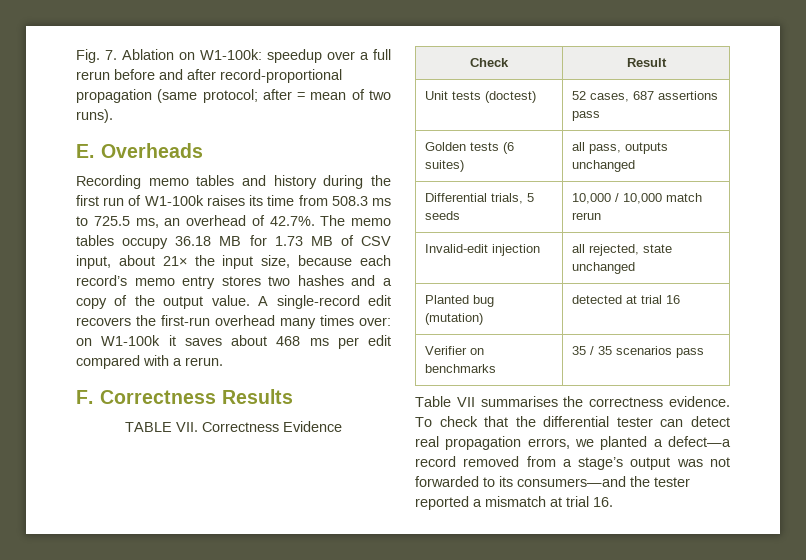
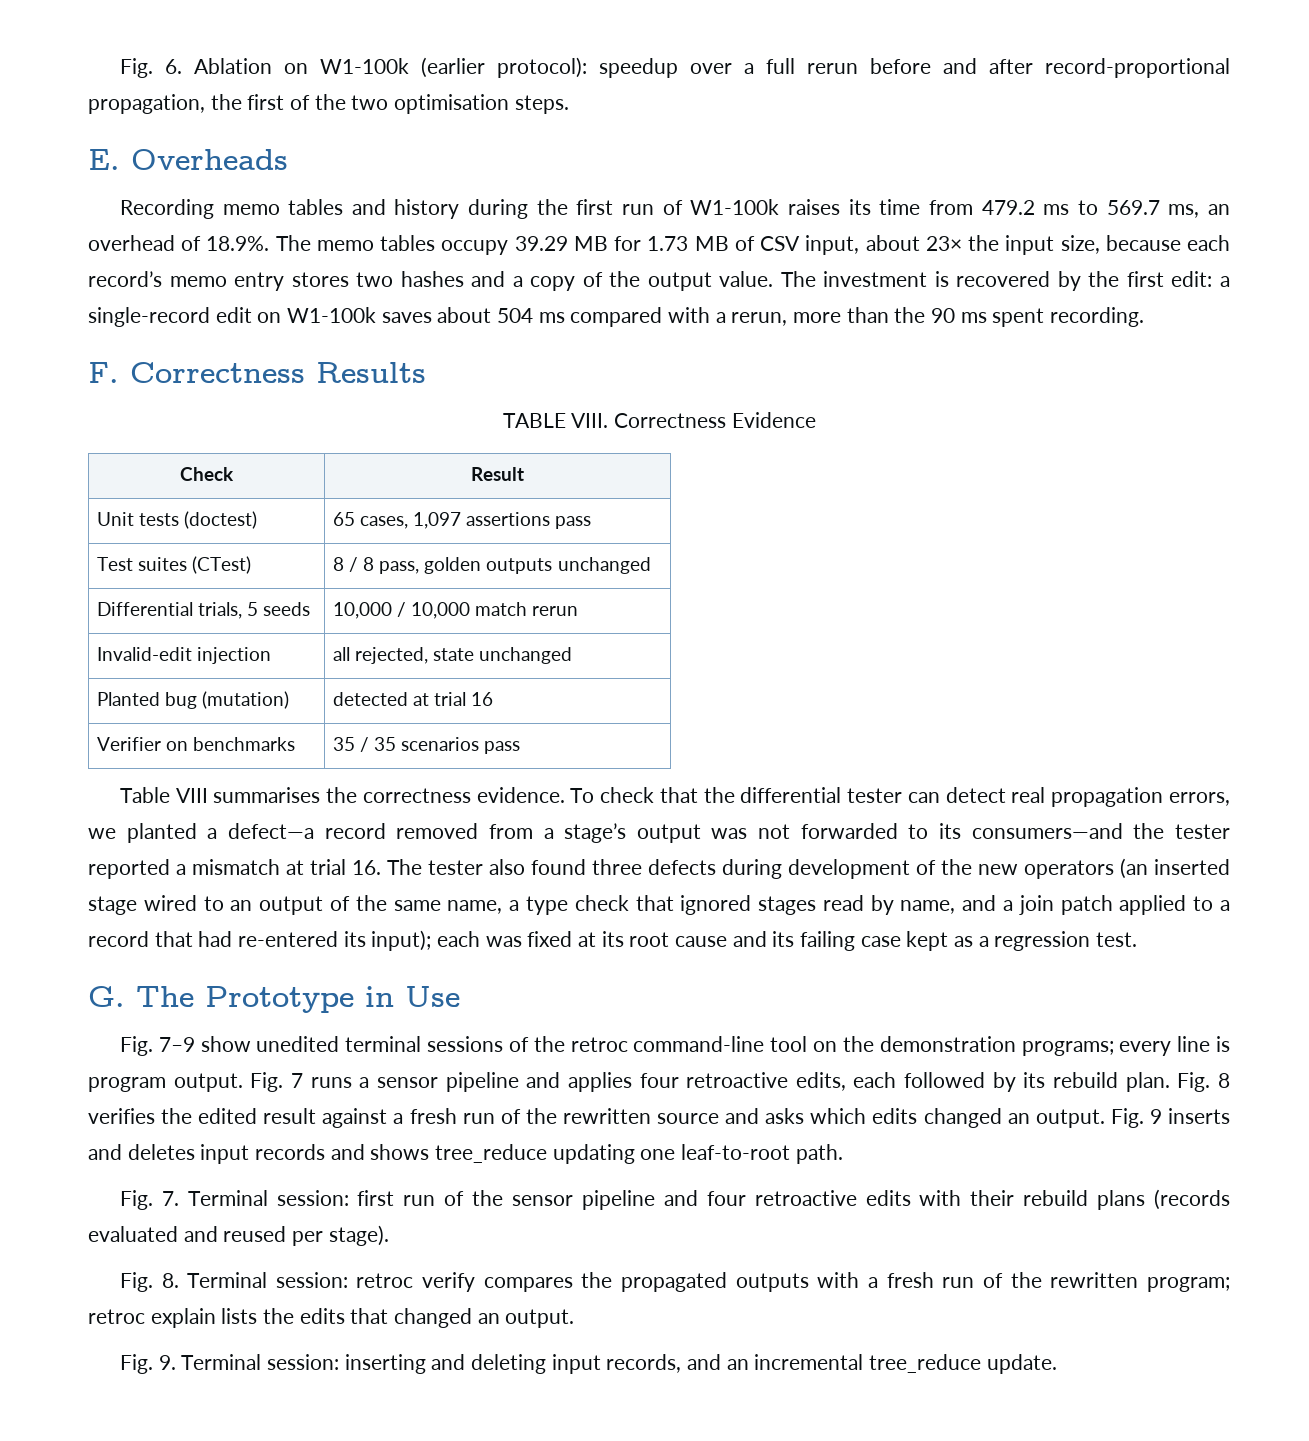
[76,49,117,63] Fig. 7. -> [119,58,182,78] Fig. 6.
[200,49,262,60] W1-100k: -> [319,57,587,78] W1-100k (earlier protocol):
[76,89,391,103] [76,109,113,123] propagation (same protocol; after = mean of two runs). -> [88,94,569,114] propagation, the first of the two optimisation steps.
[331,196,368,206] 508.3 -> [981,200,1035,215] 479.2
[93,216,130,226] 725.5 -> [1106,200,1160,215] 569.7
[269,216,315,226] 42.7%. -> [206,236,270,251] 18.9%.
[175,236,212,246] 36.18 -> [514,236,568,251] 39.29
[162,256,187,266] 21× -> [925,236,962,251] 23×
[258,295,391,309] [76,315,391,329] [76,335,176,346] A single-record edit recovers the first-run overhead many times over: on W1-100k it -> [780,271,1231,291] [88,307,377,327] The investment is recovered by the first edit: a single-record edit on W1-100k
[276,335,391,349] [76,355,223,369] 468 ms per edit compared with a rerun. -> [497,307,1145,327] 504 ms compared with a rerun, more than the 90 ms spent recording.
[176,422,198,432] VII. -> [571,413,609,428] VIII.
[571,91,654,102] 52 cases, 687 -> [332,512,462,529] 65 cases, 1,097
[424,142,514,154] [424,160,464,172] [571,142,621,154] Golden tests (6 suites) | all pass, -> [96,556,252,574] [332,557,482,574] Test suites (CTest) | 8 / 8 pass, golden
[456,397,475,407] VII -> [175,788,208,803] VIII
(613, 502) none -> [387,858,1230,879] [88,895,1230,915] [88,930,1138,951] [88,986,460,1013] [119,1036,1230,1056] [88,1072,1230,1092] [88,1108,1230,1128] [88,1144,843,1164] [119,1189,1230,1210] [88,1225,389,1246] [119,1272,1230,1292] [88,1308,575,1328] [119,1354,1057,1374] The tester also found three defects during development of the new operators (an inserted stage wired to an output of the same name, a type check that ignored stages read by name, and a join patch applied to a record that had re-entered its input); each was fixed at its root cause and its failing case kept as a regression test. // G. The Prototype in Use // Fig. 7–9 show unedited terminal sessions of the retroc command-line tool on the demonstration programs; every line is program output. Fig. 7 runs a sensor pipeline and applies four retroactive edits, each followed by its rebuild plan. Fig. 8 verifies the edited result against a fresh run of the rewritten source and asks which edits changed an output. Fig. 9 inserts and deletes input records and shows tree_reduce updating one leaf-to-root path. // Fig. 7. Terminal session: first run of the sensor pipeline and four retroactive edits with their rebuild plans (records evaluated and reused per stage). // Fig. 8. Terminal session: retroc verify compares the propagated outputs with a fresh run of the rewritten program; retroc explain lists the edits that changed an output. // Fig. 9. Terminal session: inserting and deleting input records, and an incremental tree_reduce update.

